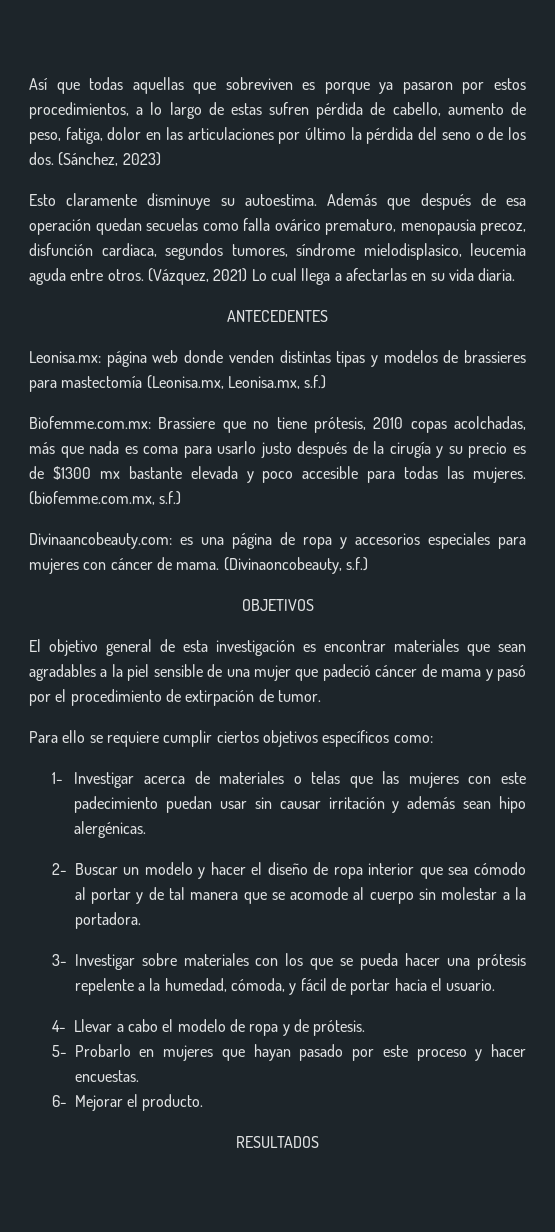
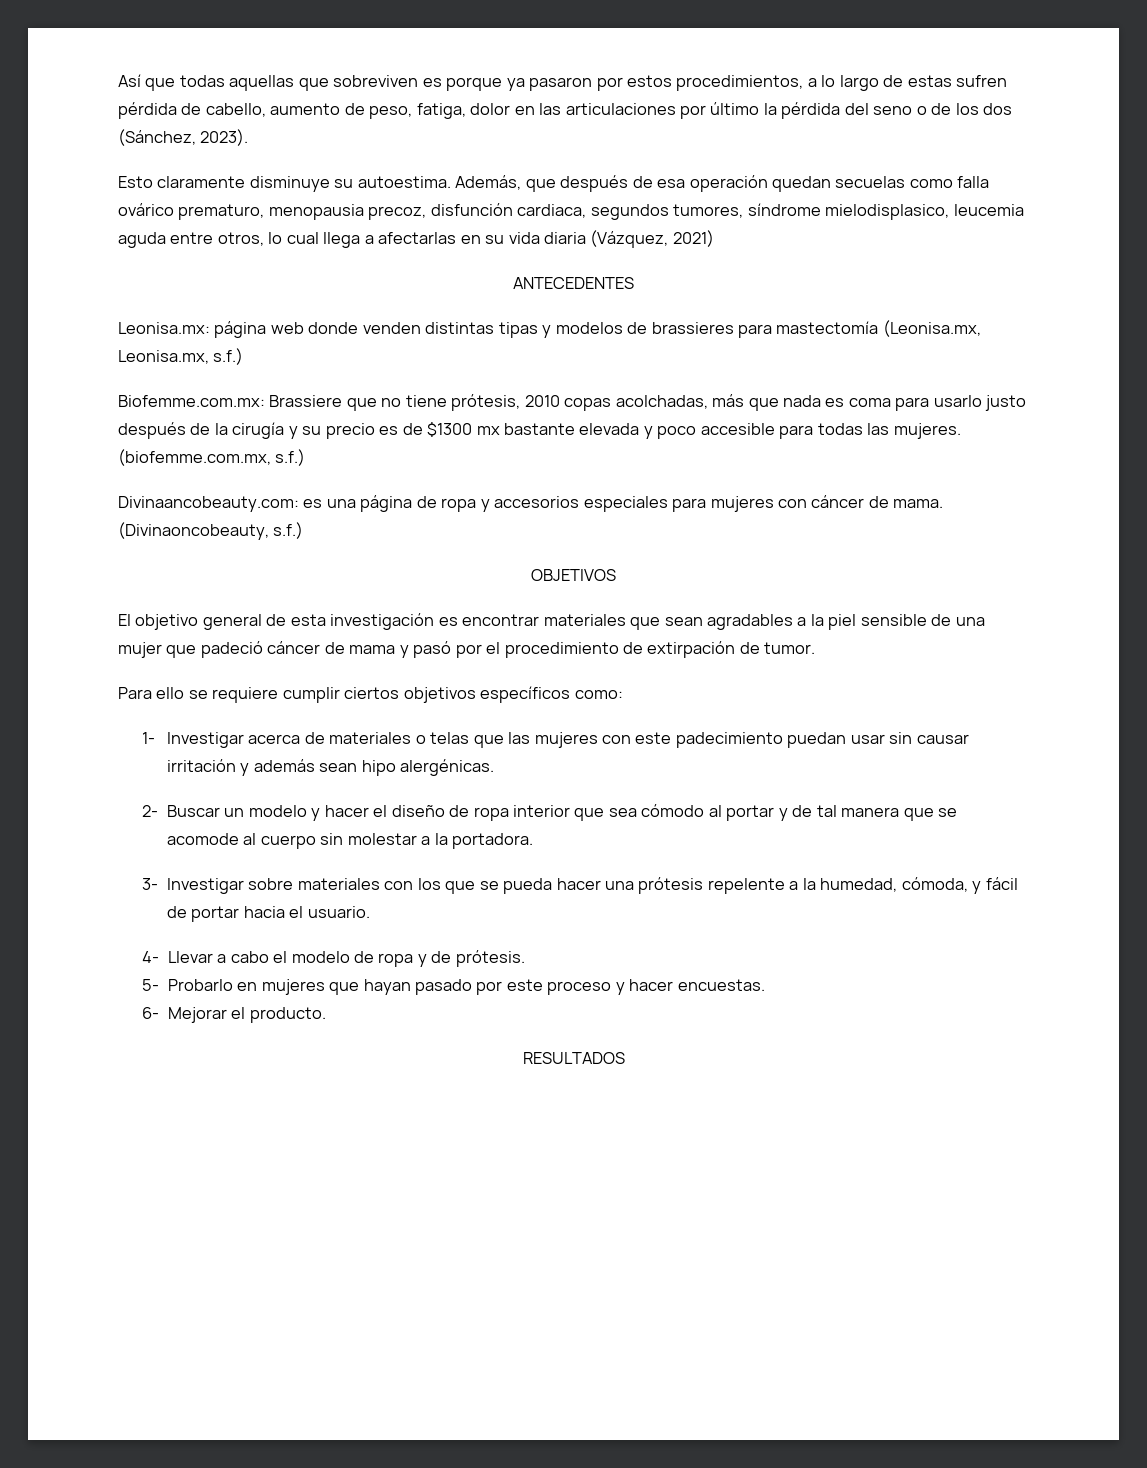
[29,152,161,166] dos. (Sánchez, 2023) -> [983,103,1013,115] [118,129,249,146] dos (Sánchez, 2023).
[327,193,378,206] Además -> [455,175,522,190] Además,
[107,268,267,285] otros. (Vázquez, 2021) Lo -> [217,232,283,246] otros, lo
[478,268,516,281] diaria. -> [544,230,714,248] diaria (Vázquez, 2021)

